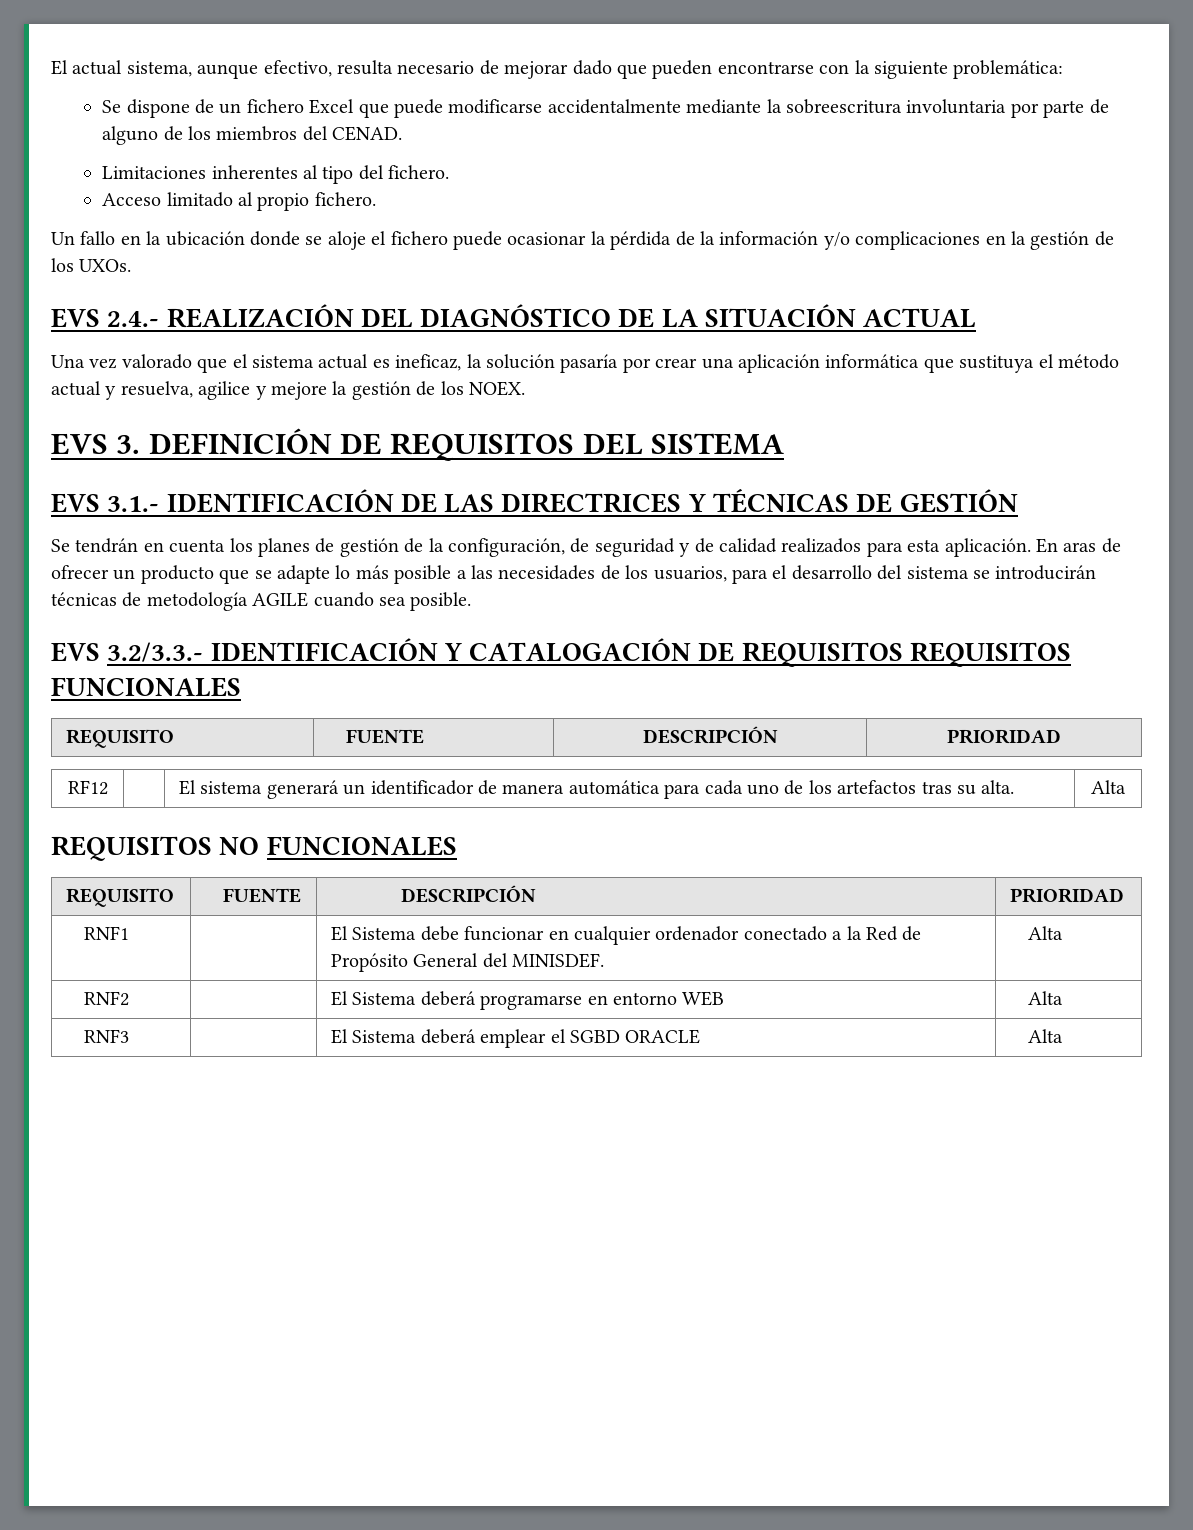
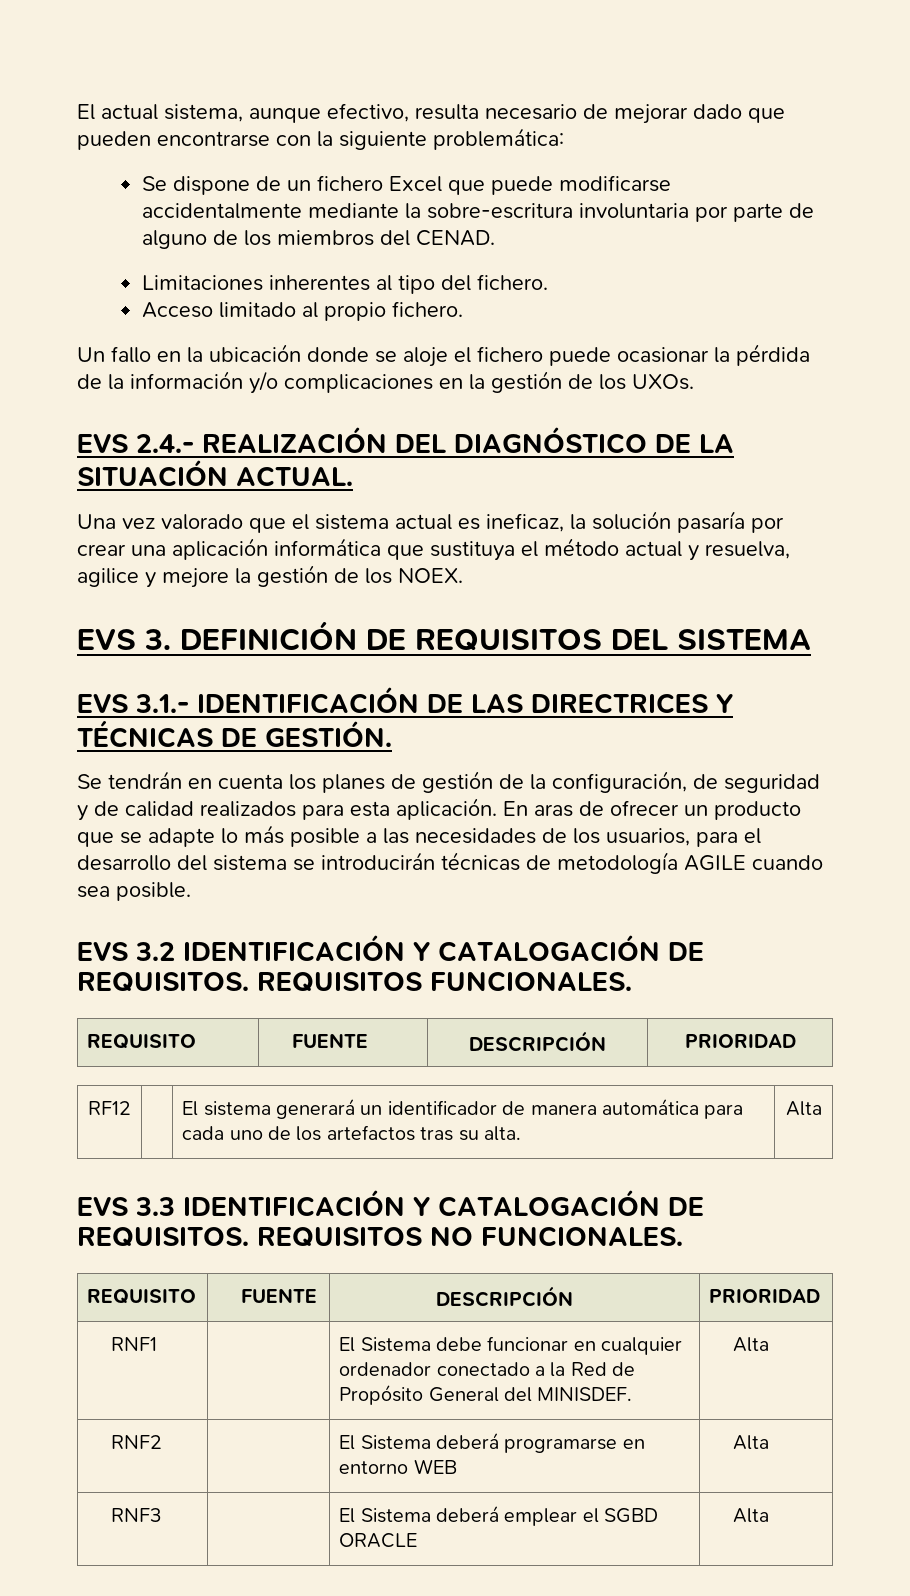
[786,99,903,114] sobreescritura -> [426,203,573,219] sobre-escritura
[863,308,977,328] ACTUAL -> [236,466,353,487] ACTUAL.
[899,489,1018,513] GESTIÓN -> [265,720,392,747] GESTIÓN.
[107,638,1072,667] [51,677,241,697] 3.2/3.3.- IDENTIFICACIÓN Y CATALOGACIÓN DE REQUISITOS REQUISITOS FUNCIONALES -> [135,934,704,962] [77,971,632,992] 3.2 IDENTIFICACIÓN Y CATALOGACIÓN DE REQUISITOS. REQUISITOS FUNCIONALES.
(1126, 787) none -> [77,1189,704,1217] [77,1227,249,1247] EVS 3.3 IDENTIFICACIÓN Y CATALOGACIÓN DE REQUISITOS.
[266,836,457,856] FUNCIONALES -> [481,1226,683,1247] FUNCIONALES.

